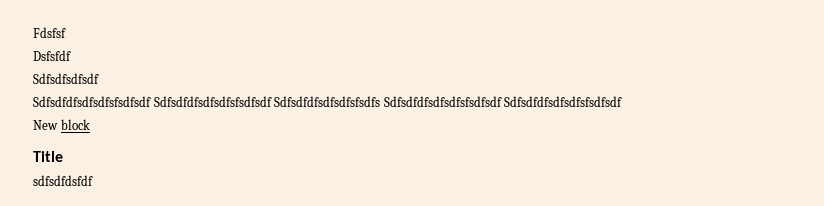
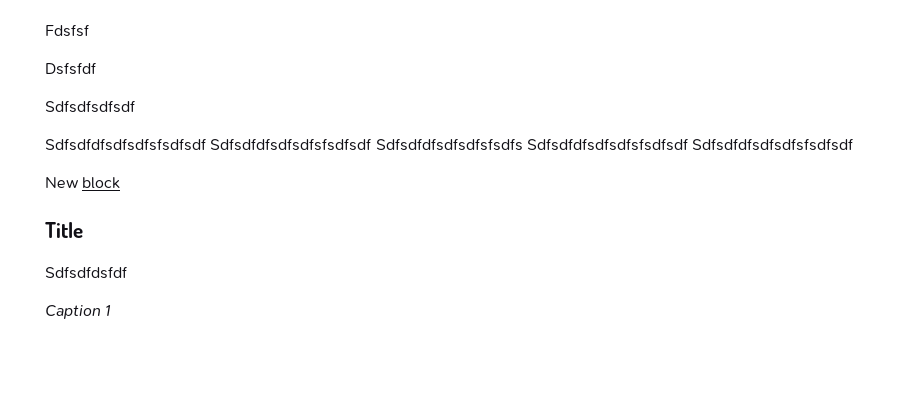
[33,175,93,186] sdfsdfdsfdf -> [45,266,128,279] [45,305,112,319] Sdfsdfdsfdf // Caption 1

